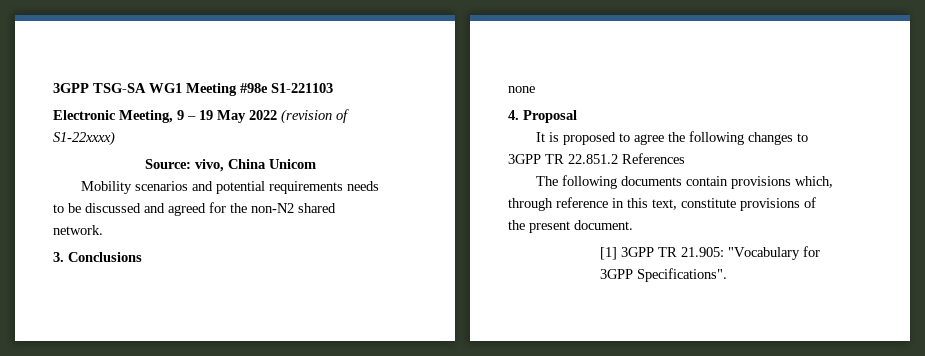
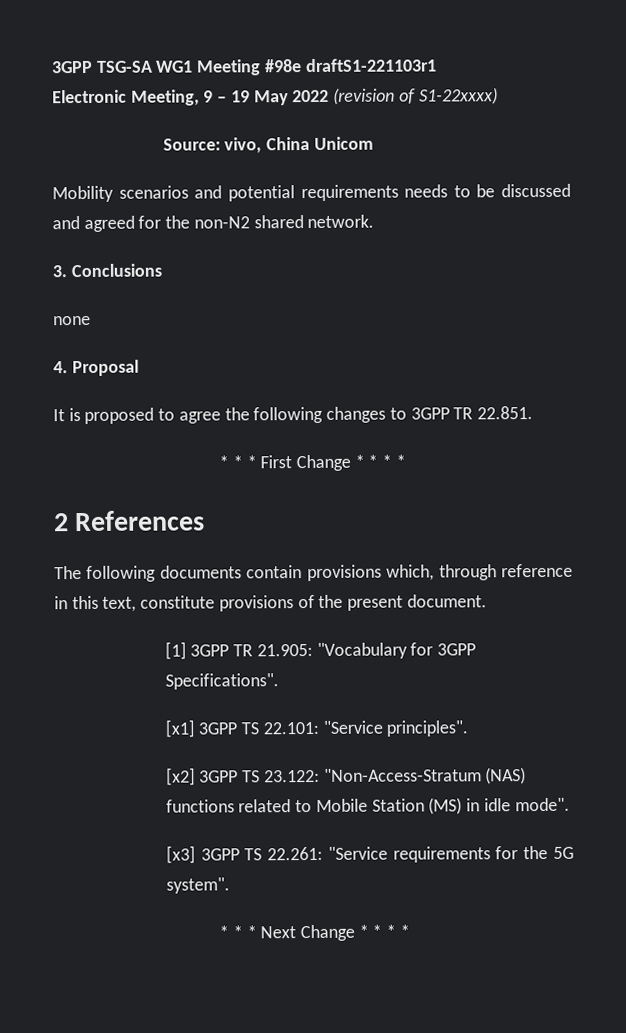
[271,83,333,93] S1-221103 -> [305,58,437,73] draftS1-221103r1
[568,154,618,164] 22.851.2 -> [476,406,533,420] [219,454,406,472] [53,513,69,532] 22.851. // * * * First Change * * * * // 2
(728, 275) none -> [164,719,469,738] [165,767,527,786] [165,797,570,815] [165,845,574,864] [165,877,230,894] [219,924,410,942] // [x1] 3GPP TS 22.101: "Service principles". // [x2] 3GPP TS 23.122: "Non-Access-Stratum (NAS) functions related to Mobile Station (MS) in idle mode". // [x3] 3GPP TS 22.261: "Service requirements for the 5G system". // * * * Next Change * * * *

